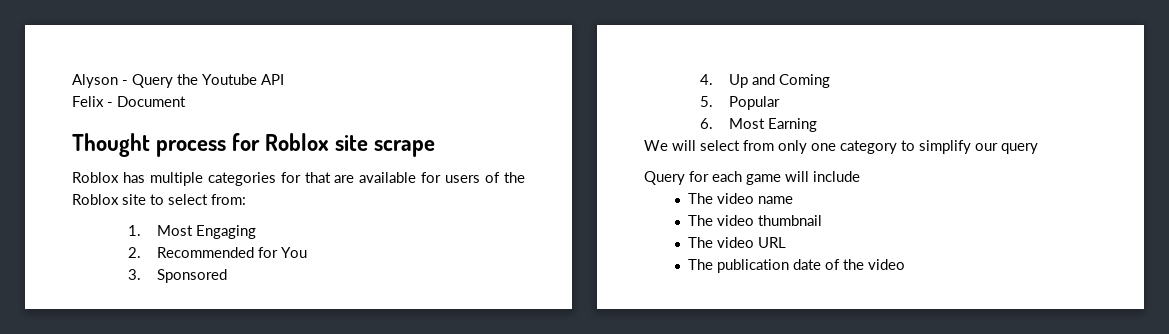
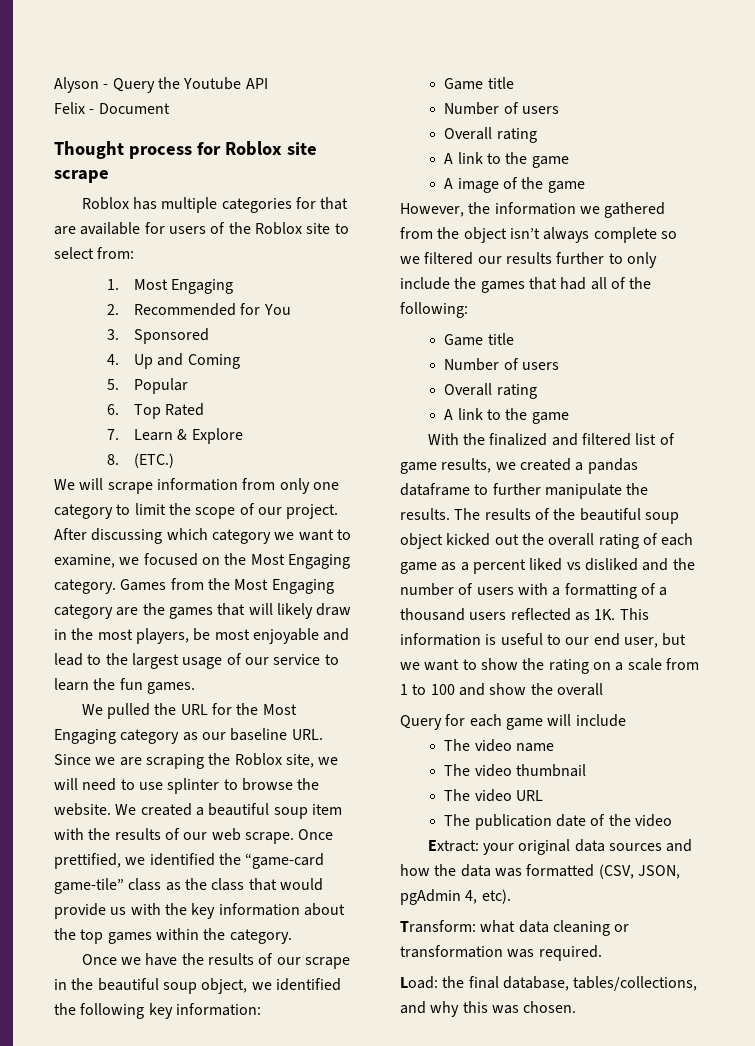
[728,118,817,132] Most Earning -> [133,403,205,419] [107,428,243,444] [107,453,174,468] Top Rated // 7. Learn & Explore // 8. (ETC.)
[700,140,740,151] select -> [107,478,238,494] scrape information
[919,140,1038,154] simplify our query -> [134,503,339,519] [54,528,351,544] [54,553,350,569] [54,578,334,594] [54,603,352,619] [54,628,350,644] [54,653,339,669] [54,678,195,694] [81,703,297,719] [54,728,323,744] [54,753,339,769] [54,778,320,794] [54,803,342,819] [54,828,334,844] [54,853,325,869] [54,878,323,894] [54,903,345,919] [54,928,292,944] [81,953,351,969] [54,978,341,994] [54,1003,261,1019] [444,77,514,90] [444,102,559,115] [444,127,537,143] [444,152,569,168] [444,177,585,193] [400,202,666,218] [400,227,677,243] [400,252,657,268] [400,277,652,293] [400,302,468,318] [444,333,514,346] [444,358,559,371] [444,383,537,399] [444,408,569,424] [427,433,675,446] [400,458,638,474] [400,483,649,499] [400,508,679,524] [400,533,694,549] [400,558,695,574] [400,583,668,599] [400,608,649,621] [400,633,687,648] [400,658,699,674] [400,683,603,696] limit the scope of our project. After discussing which category we want to examine, we focused on the Most Engaging category. Games from the Most Engaging category are the games that will likely draw in the most players, be most enjoyable and lead to the largest usage of our service to learn the fun games. // We pulled the URL for the Most Engaging category as our baseline URL. Since we are scraping the Roblox site, we will need to use splinter to browse the website. We created a beautiful soup item with the results of our web scrape. Once prettified, we identified the “game-card game-tile” class as the class that would provide us with the key information about the top games within the category. // Once we have the results of our scrape in the beautiful soup object, we identified the following key information: // Game title // Number of users // Overall rating // A link to the game // A image of the game // However, the information we gathered from the object isn’t always complete so we filtered our results further to only include the games that had all of the following: // Game title // Number of users // Overall rating // A link to the game // With the finalized and filtered list of game results, we created a pandas dataframe to further manipulate the results. The results of the beautiful soup object kicked out the overall rating of each game as a percent liked vs disliked and the number of users with a formatting of a thousand users reflected as 1K. This information is useful to our end user, but we want to show the rating on a scale from 1 to 100 and show the overall
(906, 264) none -> [427,839,693,855] [400,864,680,879] [400,889,511,905] [400,920,630,936] [400,945,602,961] [400,976,698,991] [400,1001,577,1017] // Extract: your original data sources and how the data was formatted (CSV, JSON, pgAdmin 4, etc). // Transform: what data cleaning or transformation was required. // Load: the final database, tables/collections, and why this was chosen.

